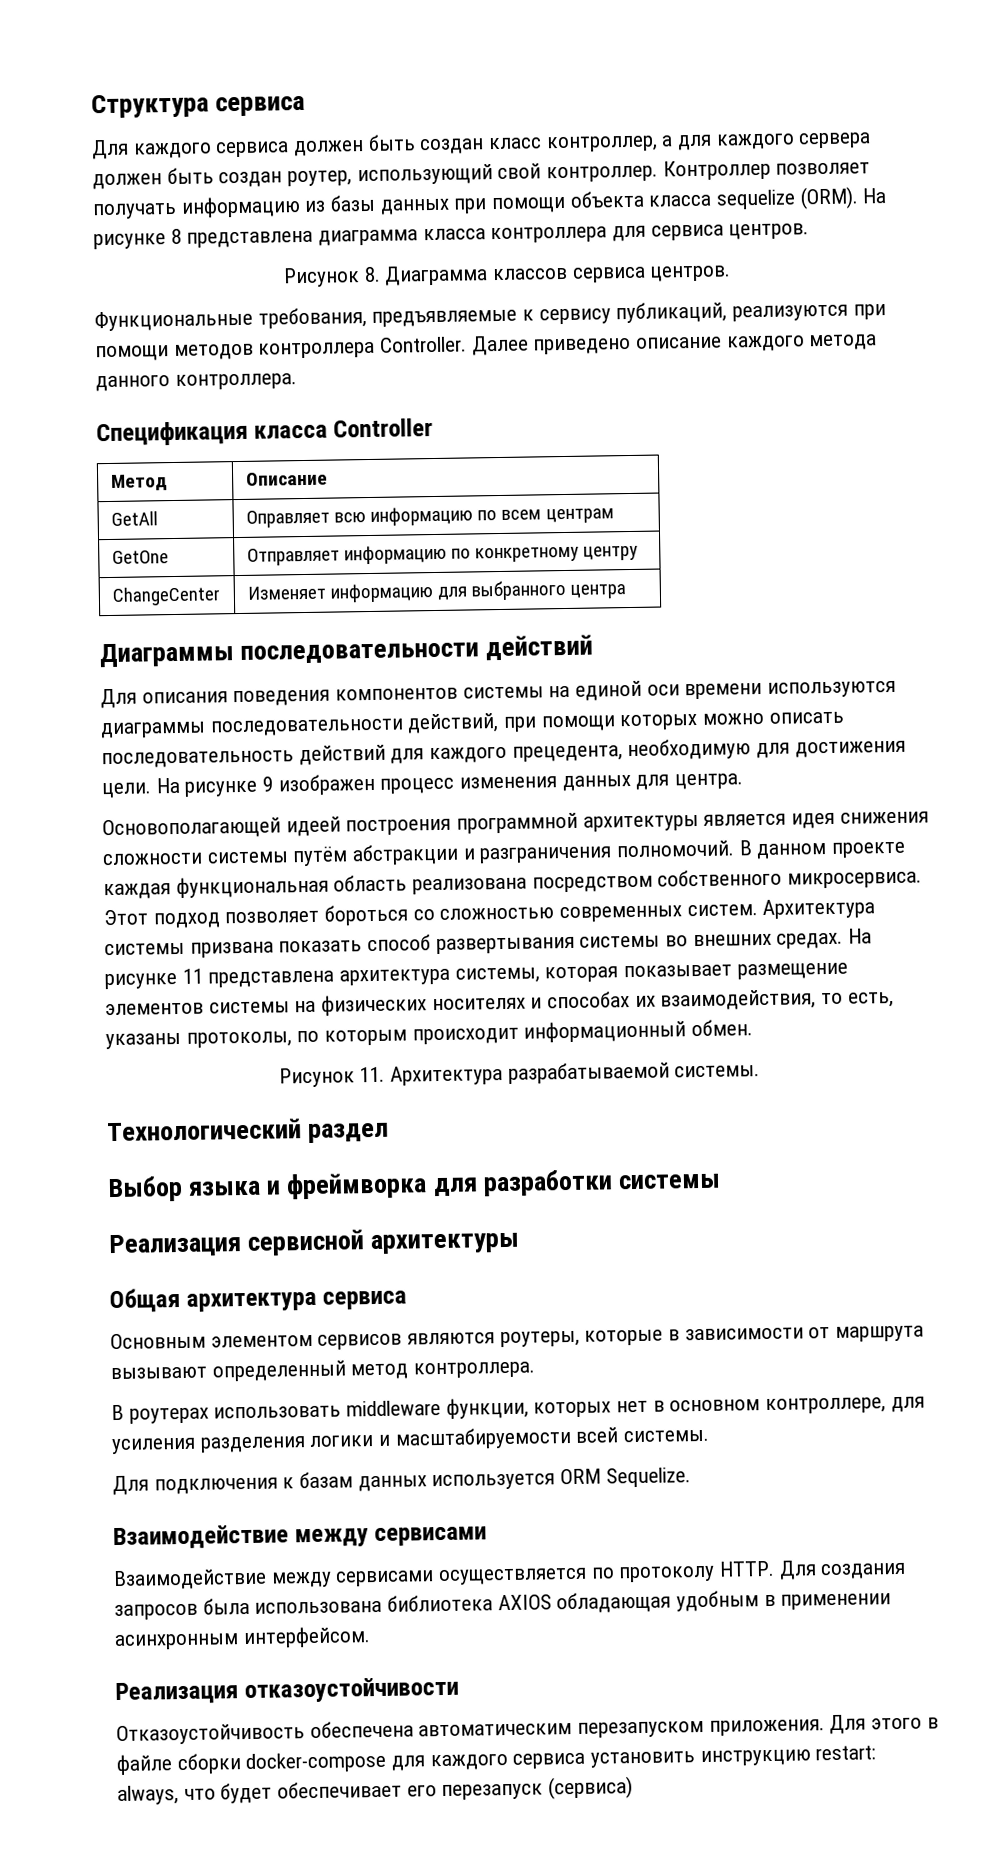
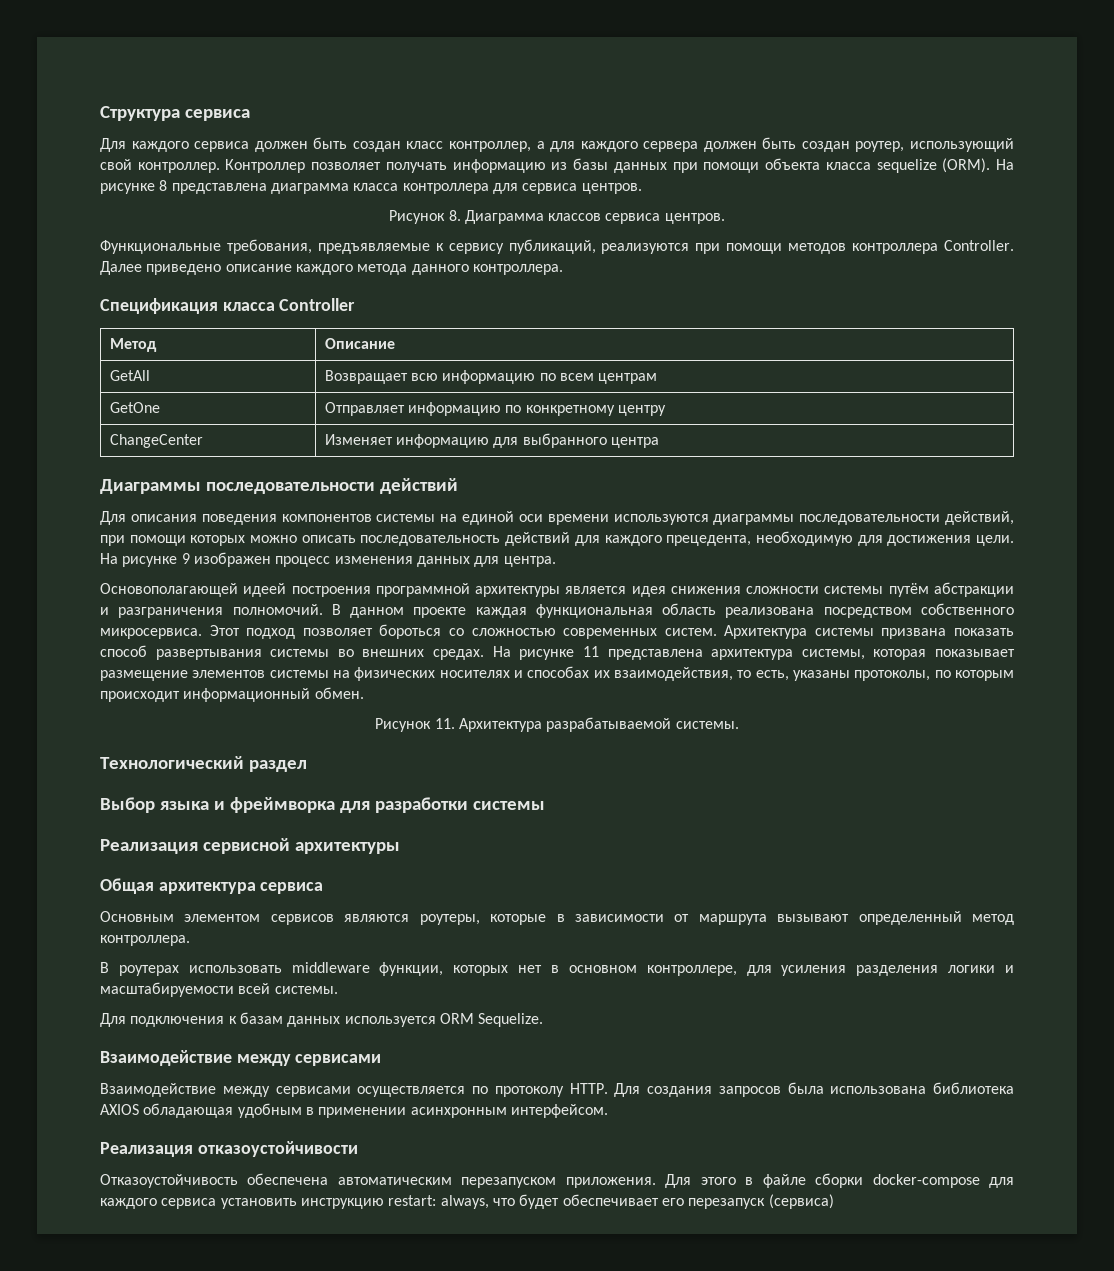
[245,509,330,528] Оправляет -> [324,370,408,384] Возвращает

